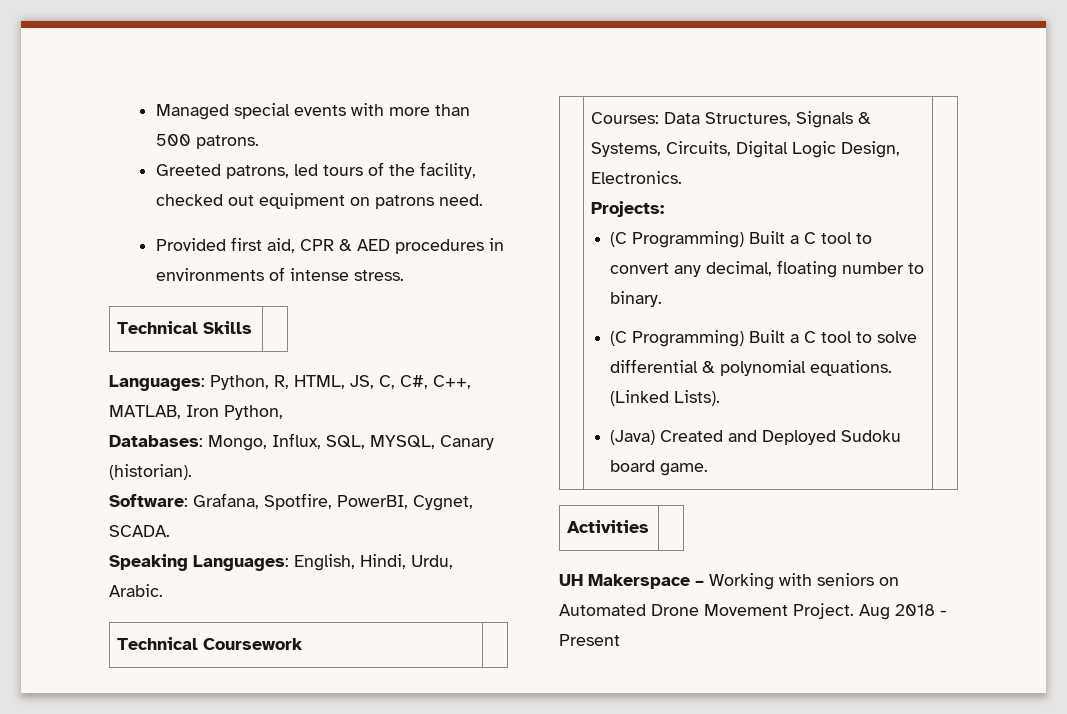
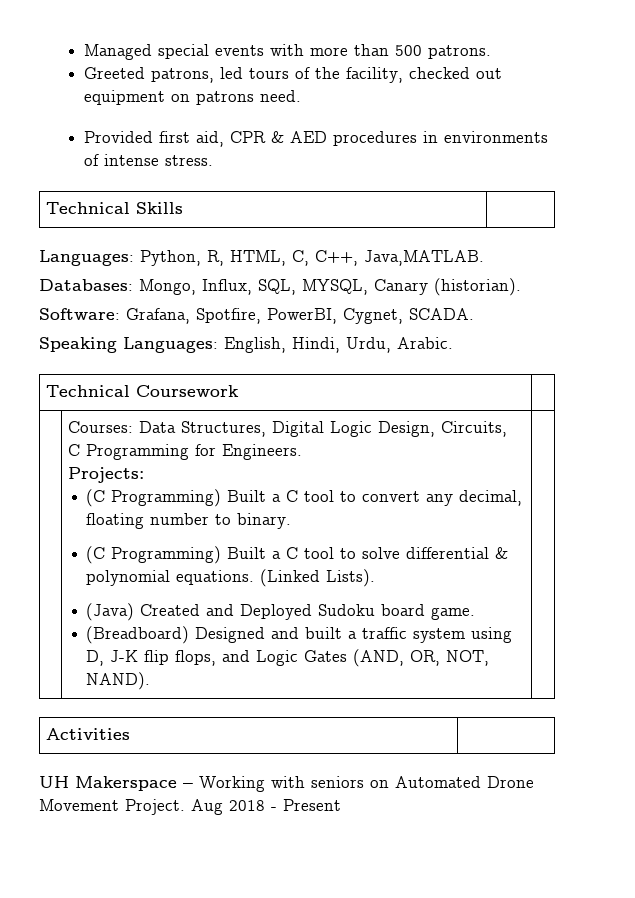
[350,375,471,389] [109,405,283,420] JS, C, C#, C++, MATLAB, Iron Python, -> [292,250,484,266] C, C++, Java,MATLAB.
[796,111,872,128] [591,141,901,158] [591,171,683,184] Signals & Systems, Circuits, Digital Logic Design, Electronics. -> [272,421,508,437] [68,444,303,460] Digital Logic Design, Circuits, C Programming for Engineers.
(709, 469) none -> [86,626,513,644] [86,649,490,667] [86,672,151,690] // (Breadboard) Designed and built a traffic system using D, J-K flip flops, and Logic Gates (AND, OR, NOT, NAND).

